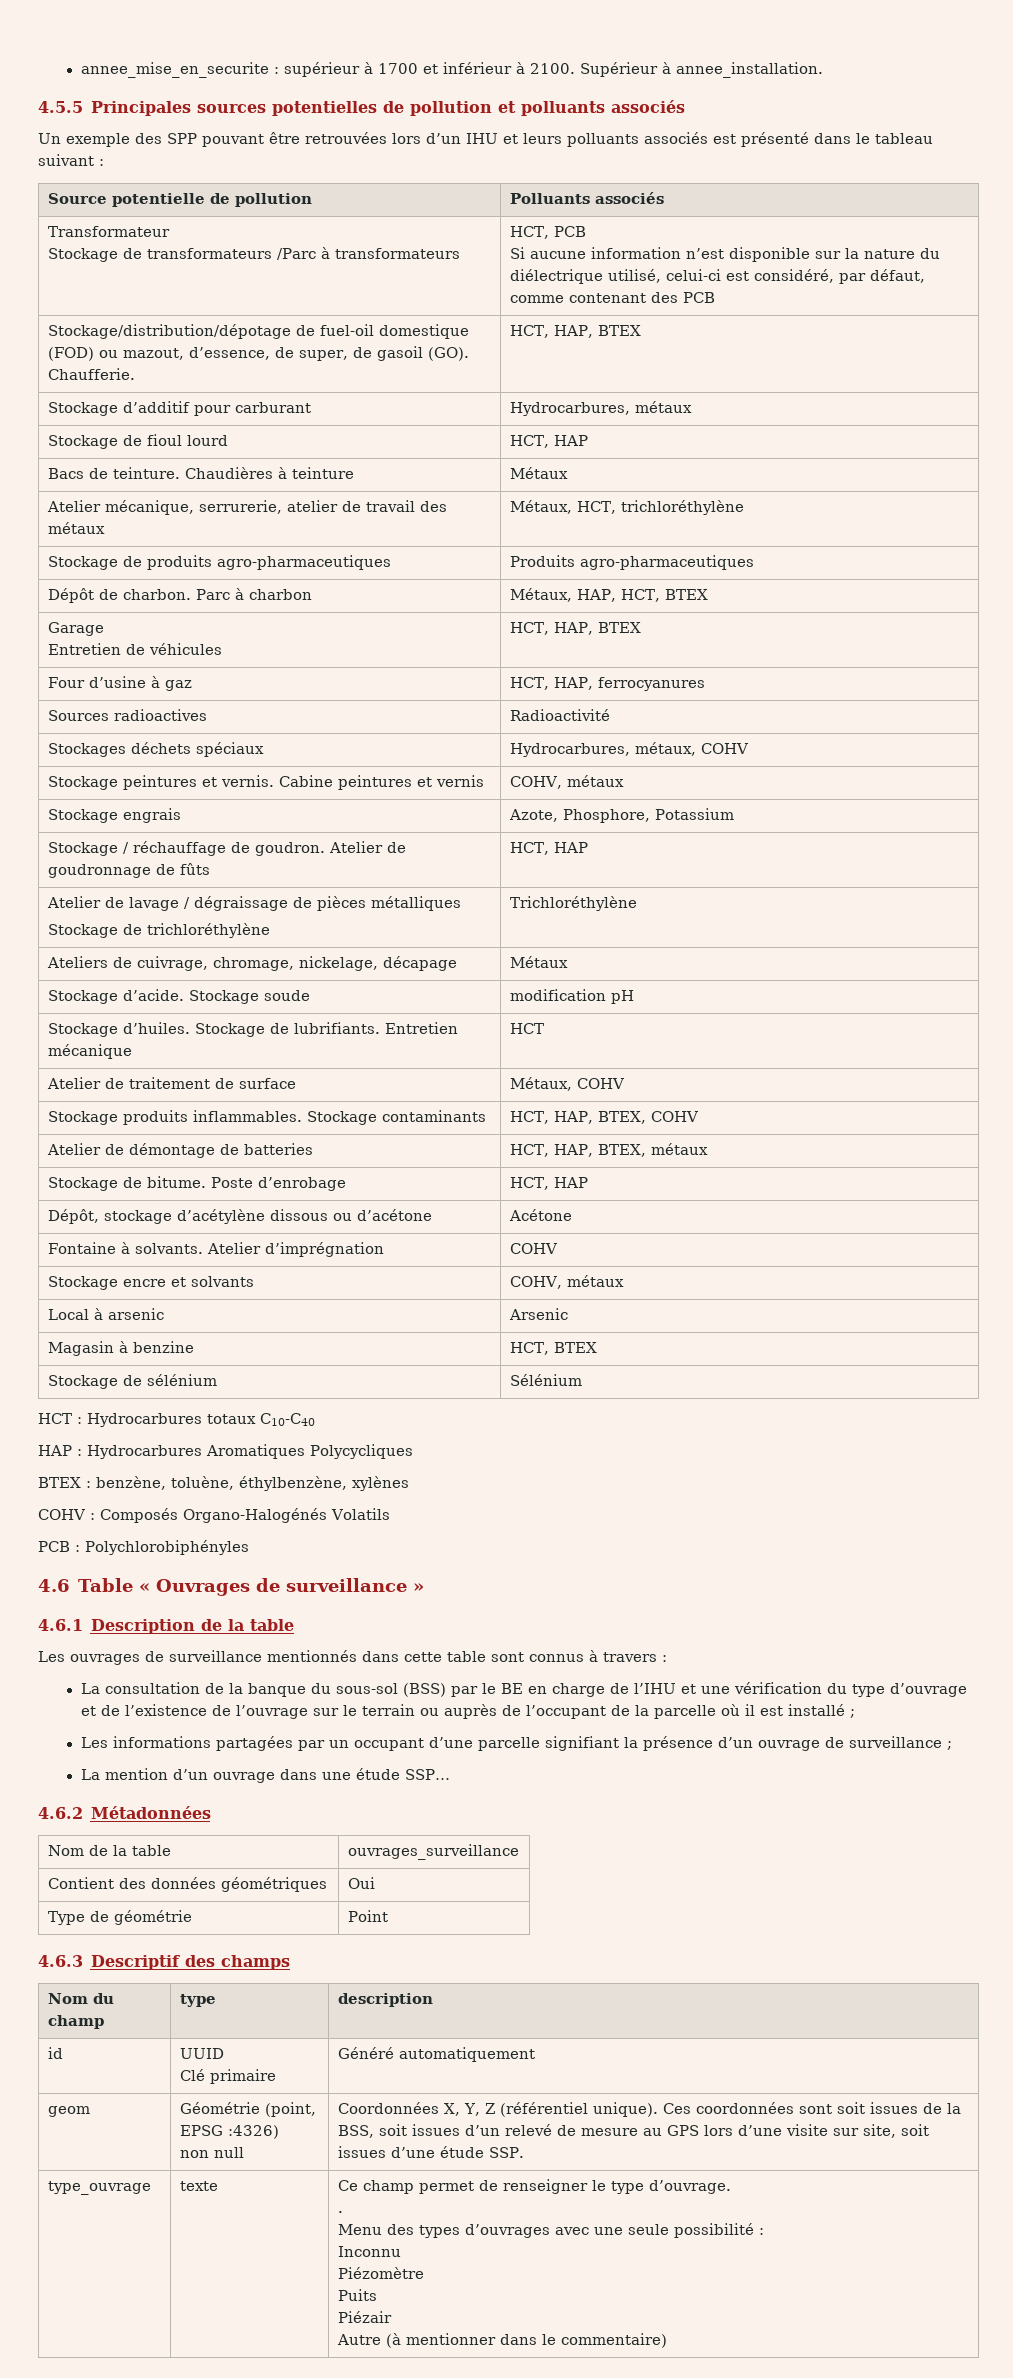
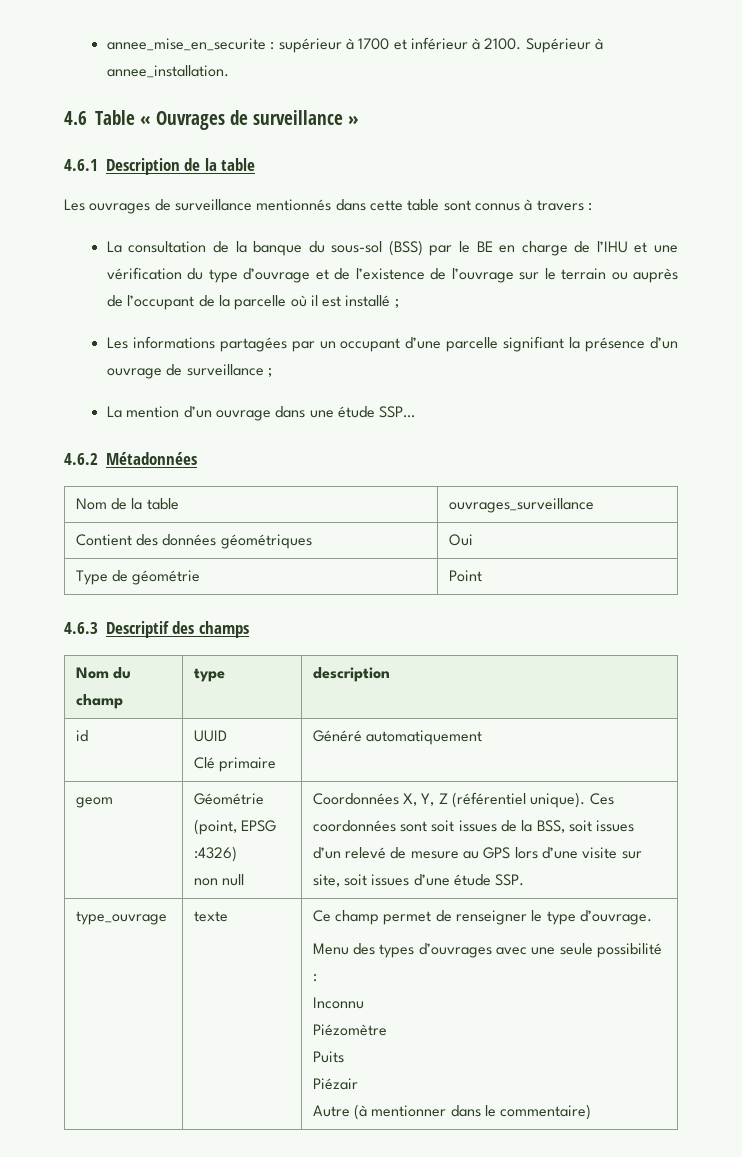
[38,100,685,116] [38,132,933,147] [38,154,104,166] [47,193,312,207] [509,192,664,204] [47,226,170,237] [47,247,460,262] [509,226,586,239] [509,247,940,262] [509,269,925,284] [509,292,715,303] [47,324,469,339] [47,346,469,361] [47,368,135,380] [509,325,641,338] [47,401,311,416] [509,401,692,416] [47,434,228,449] [509,435,588,448] [47,467,354,479] [509,467,568,479] [46,500,447,515] [47,522,105,534] [509,500,744,515] [47,555,391,570] [509,555,754,570] [47,588,312,603] [509,588,708,602] [47,622,104,636] [47,643,222,655] [509,622,641,635] [47,676,192,691] [509,677,705,691] [47,709,207,721] [509,709,610,721] [47,742,264,757] [509,742,749,757] [47,775,484,790] [509,775,624,789] [47,808,181,823] [508,808,734,823] [47,841,406,856] [47,863,210,878] [509,842,588,855] [46,896,461,911] [47,923,270,938] [509,896,637,911] [46,956,457,971] [509,956,568,968] [47,989,310,1004] [509,989,634,1004] [47,1022,458,1037] [47,1044,132,1059] [509,1023,544,1034] [46,1077,296,1089] [509,1077,625,1091] [47,1110,486,1125] [509,1111,699,1124] [46,1143,313,1158] [509,1143,708,1157] [47,1176,346,1191] [509,1177,588,1190] [47,1209,432,1224] [508,1209,572,1221] [47,1242,384,1257] [509,1243,558,1254] [47,1276,254,1290] [509,1275,624,1289] [47,1308,164,1320] [508,1308,568,1320] [47,1341,194,1356] [509,1342,597,1355] [47,1374,217,1389] [509,1374,582,1386] [38,1413,315,1427] [38,1444,413,1459] [38,1476,409,1491] [38,1508,390,1523] [38,1540,249,1555] // 4.5.5 Principales sources potentielles de pollution et polluants associés // Un exemple des SPP pouvant être retrouvées lors d’un IHU et leurs polluants associés est présenté dans le tableau suivant : // Source potentielle de pollution | Polluants associés // Transformateur // Stockage de transformateurs /Parc à transformateurs | HCT, PCB // Si aucune information n’est disponible sur la nature du diélectrique utilisé, celui-ci est considéré, par défaut, comme contenant des PCB // Stockage/distribution/dépotage de fuel-oil domestique (FOD) ou mazout, d’essence, de super, de gasoil (GO). Chaufferie. | HCT, HAP, BTEX // Stockage d’additif pour carburant | Hydrocarbures, métaux // Stockage de fioul lourd | HCT, HAP // Bacs de teinture. Chaudières à teinture | Métaux // Atelier mécanique, serrurerie, atelier de travail des métaux | Métaux, HCT, trichloréthylène // Stockage de produits agro-pharmaceutiques | Produits agro-pharmaceutiques // Dépôt de charbon. Parc à charbon | Métaux, HAP, HCT, BTEX // Garage // Entretien de véhicules | HCT, HAP, BTEX // Four d’usine à gaz | HCT, HAP, ferrocyanures // Sources radioactives | Radioactivité // Stockages déchets spéciaux | Hydrocarbures, métaux, COHV // Stockage peintures et vernis. Cabine peintures et vernis | COHV, métaux // Stockage engrais | Azote, Phosphore, Potassium // Stockage / réchauffage de goudron. Atelier de goudronnage de fûts | HCT, HAP // Atelier de lavage / dégraissage de pièces métalliques // Stockage de trichloréthylène | Trichloréthylène // Ateliers de cuivrage, chromage, nickelage, décapage | Métaux // Stockage d’acide. Stockage soude | modification pH // Stockage d’huiles. Stockage de lubrifiants. Entretien mécanique | HCT // Atelier de traitement de surface | Métaux, COHV // Stockage produits inflammables. Stockage contaminants | HCT, HAP, BTEX, COHV // Atelier de démontage de batteries | HCT, HAP, BTEX, métaux // Stockage de bitume. Poste d’enrobage | HCT, HAP // Dépôt, stockage d’acétylène dissous ou d’acétone | Acétone // Fontaine à solvants. Atelier d’imprégnation | COHV // Stockage encre et solvants | COHV, métaux // Local à arsenic | Arsenic // Magasin à benzine | HCT, BTEX // Stockage de sélénium | Sélénium // HCT : Hydrocarbures totaux C10-C40 // HAP : Hydrocarbures Aromatiques Polycycliques // BTEX : benzène, toluène, éthylbenzène, xylènes // COHV : Composés Organo-Halogénés Volatils // PCB : Polychlorobiphényles -> (229, 71) none
[337,2211,343,2213] // . -> (652, 917) none

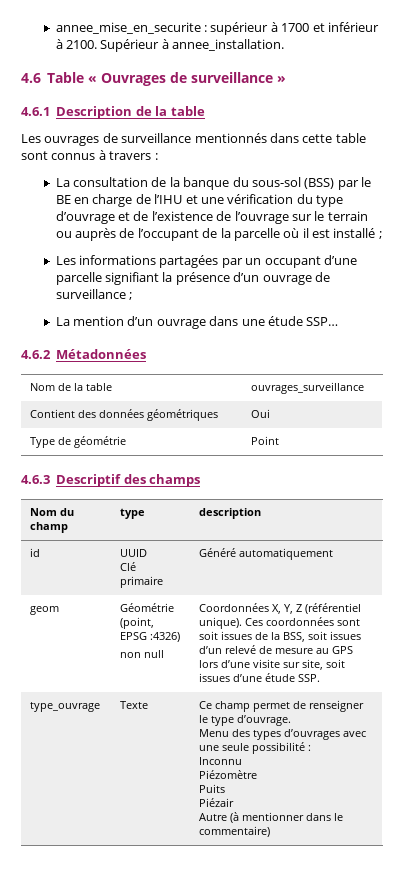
[193,911,228,922] texte -> [120,701,149,709] Texte

